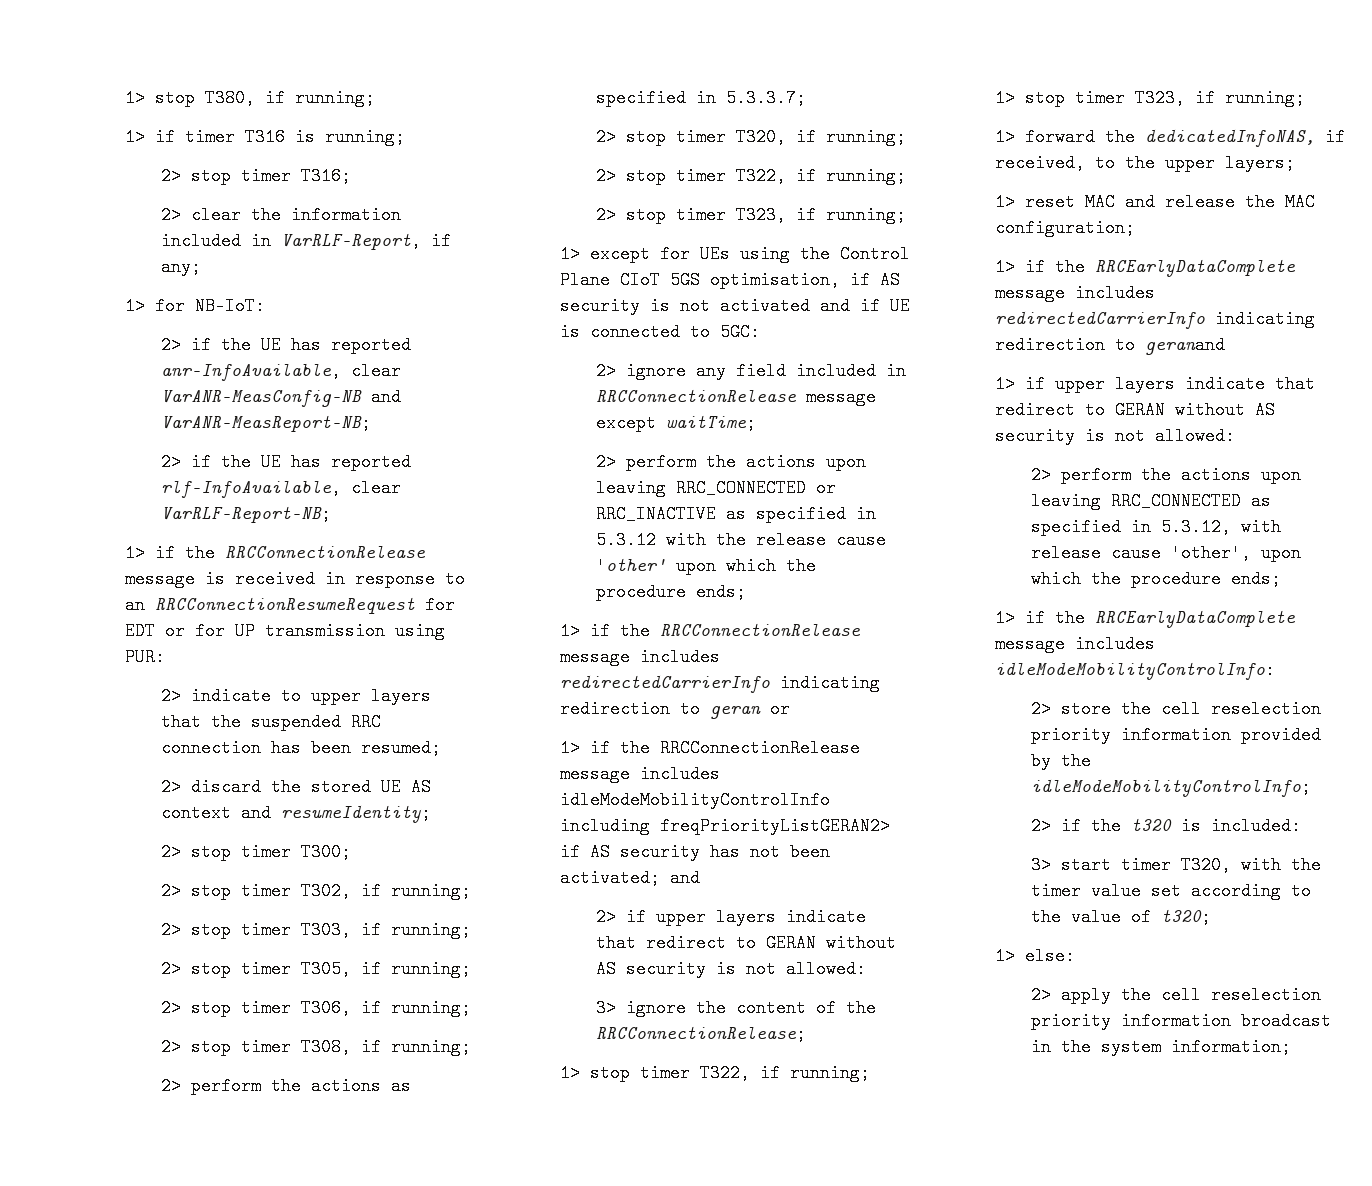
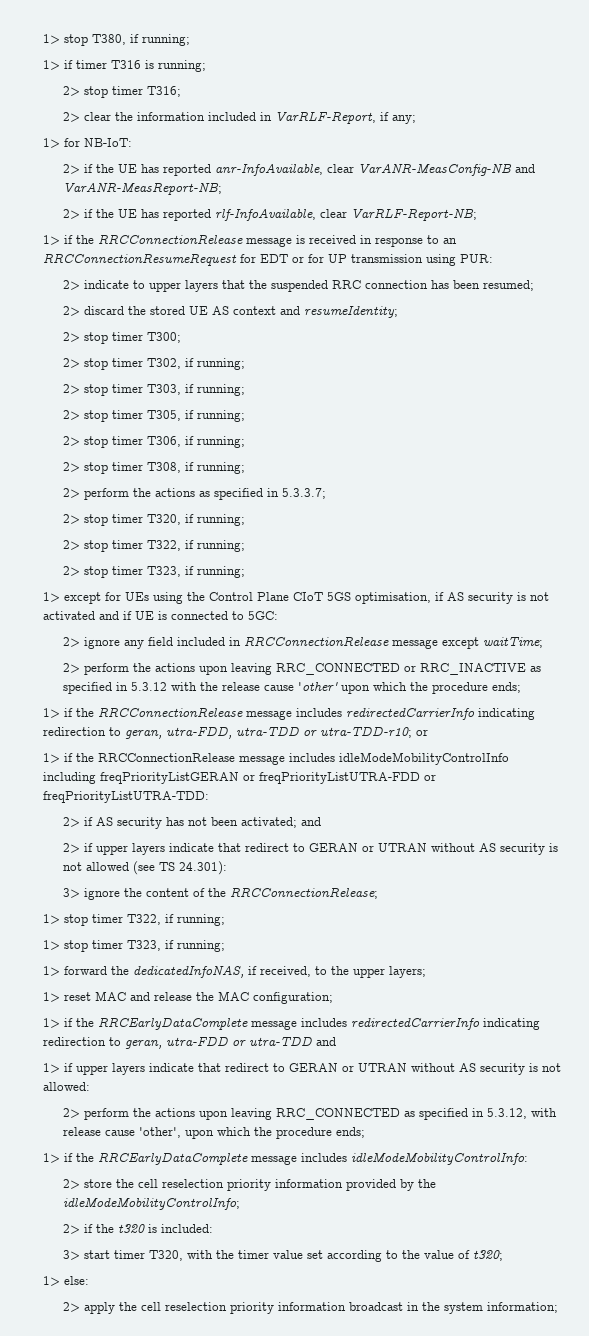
[710,705,762,719] geran -> [124,726,412,739] geran, utra-FDD, utra-TDD or utra-TDD-r10;
[660,817,891,835] freqPriorityListGERAN2> -> [99,772,436,784] [42,791,209,803] [63,817,81,827] freqPriorityListGERAN or freqPriorityListUTRA-FDD or freqPriorityListUTRA-TDD: // 2>
[825,934,896,952] [595,960,866,978] without AS security is not allowed: -> [362,843,559,855] [63,861,228,875] or UTRAN without AS security is not allowed (see TS 24.301):
[1145,336,1226,355] geranand -> [124,1036,336,1049] geran, utra-FDD or utra-TDD and
(1166, 410) none -> [341,1063,407,1072] or UTRAN

